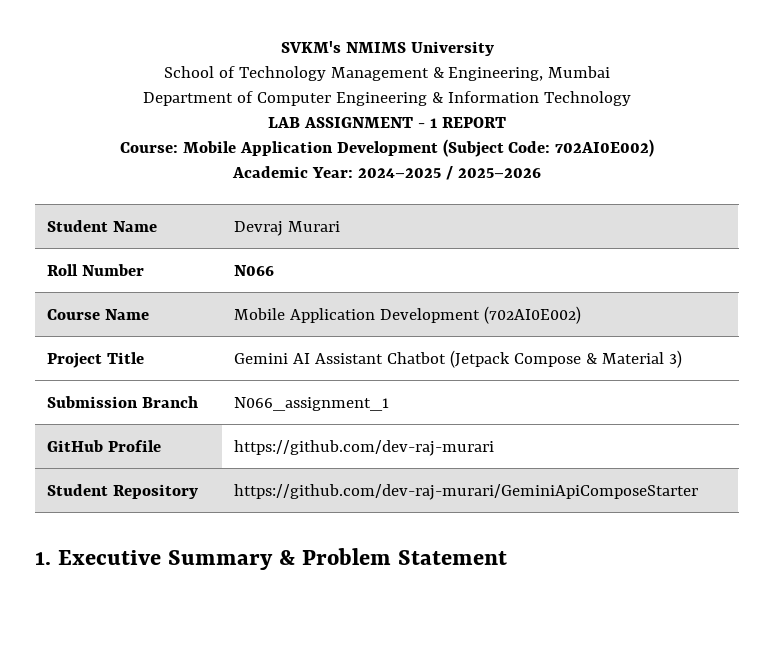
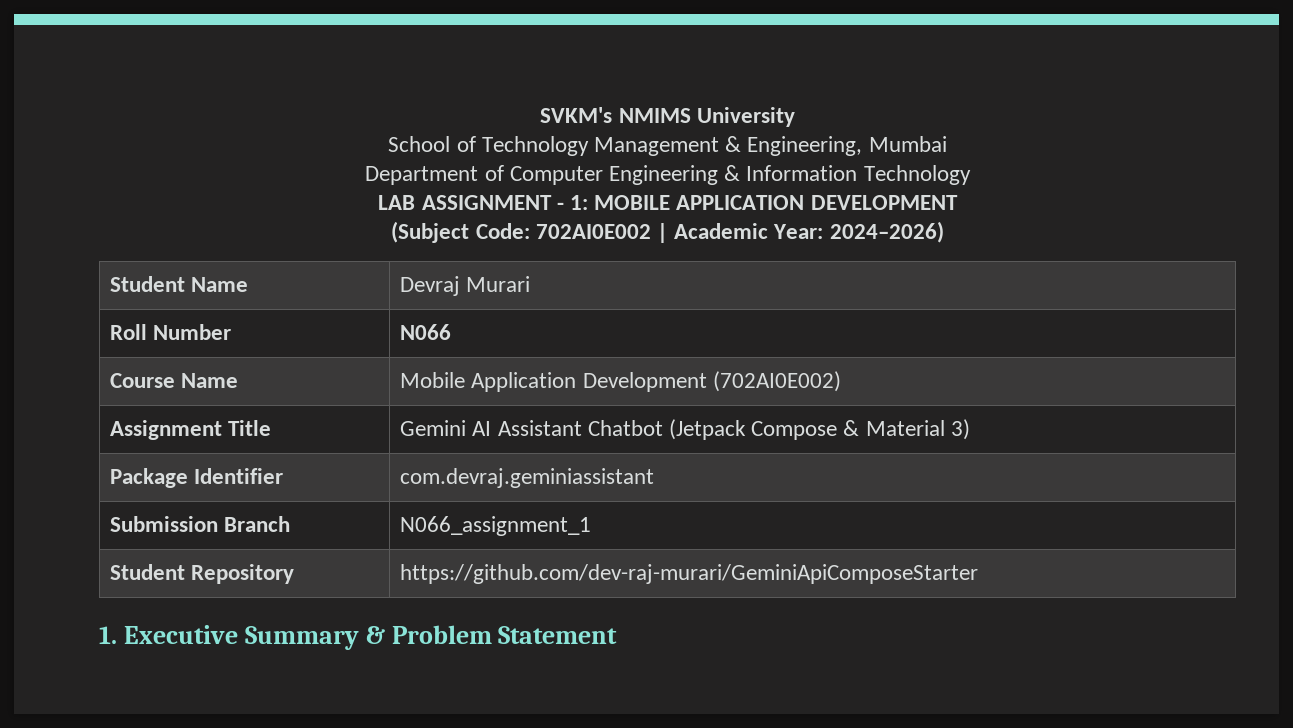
[429,117,506,128] [119,139,655,157] [232,166,541,180] 1 REPORT // Course: Mobile Application Development (Subject Code: 702AI0E002) // Academic Year: 2024–2025 / 2025–2026 -> [570,195,958,210] [391,221,944,243] 1: MOBILE APPLICATION DEVELOPMENT // (Subject Code: 702AI0E002 | Academic Year: 2024–2026)
[46,352,102,368] Project -> [110,420,223,440] Assignment
(682, 359) none -> [110,468,284,488] [400,468,655,488] // Package Identifier | com.devraj.geminiassistant
[46,440,161,452] [233,440,494,456] // GitHub Profile | https://github.com/dev-raj-murari -> (592, 526) none

